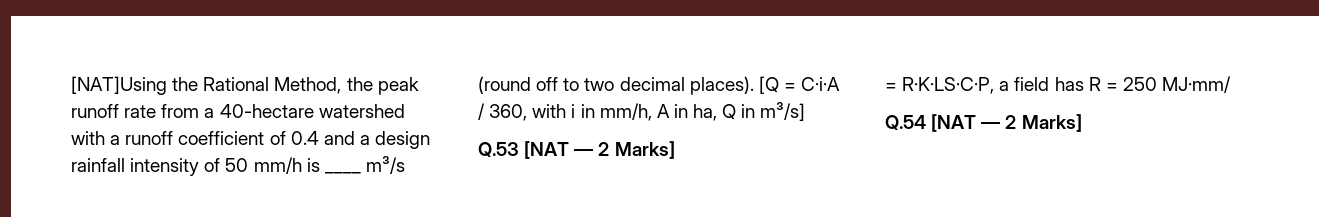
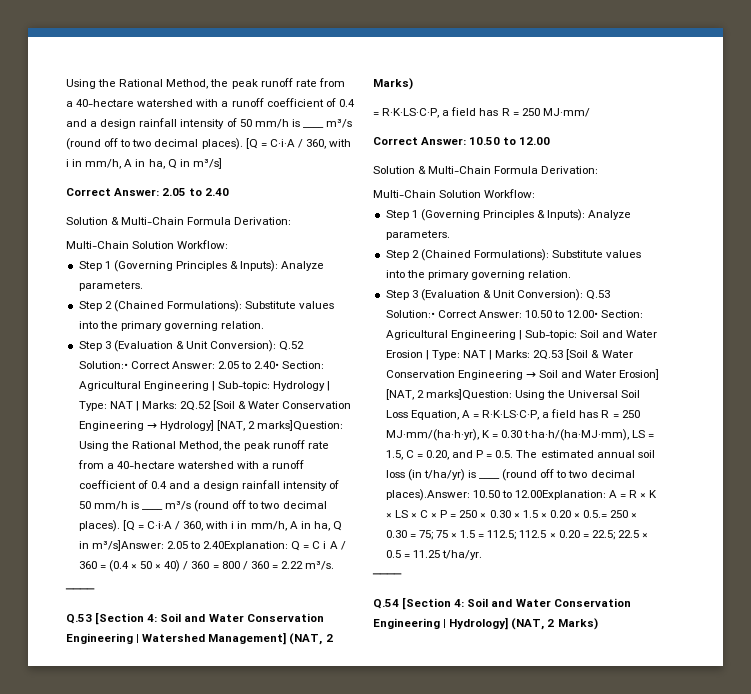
[71,76,167,95] [NAT]Using -> [66,79,96,89] Using
[478,141,675,159] Q.53 [NAT — 2 Marks] -> [66,188,230,196] [66,217,292,225] [66,240,229,249] [78,260,325,272] [78,281,143,291] [78,300,335,312] [78,321,265,331] [78,340,305,352] [78,361,325,369] [78,381,331,391] [78,400,352,411] [78,420,344,431] [78,440,330,451] [77,460,305,469] [78,480,340,491] [78,501,139,510] [141,500,327,512] [78,520,343,532] [78,540,346,551] [78,560,335,572] [65,588,95,593] [66,612,324,625] [66,632,333,645] [373,78,413,90] Correct Answer: 2.05 to 2.40 // Solution & Multi-Chain Formula Derivation: // Multi-Chain Solution Workflow: // Step 1 (Governing Principles & Inputs): Analyze parameters. // Step 2 (Chained Formulations): Substitute values into the primary governing relation. // Step 3 (Evaluation & Unit Conversion): Q.52 Solution:• Correct Answer: 2.05 to 2.40• Section: Agricultural Engineering | Sub-topic: Hydrology | Type: NAT | Marks: 2Q.52 [Soil & Water Conservation Engineering → Hydrology] [NAT, 2 marks]Question: Using the Rational Method, the peak runoff rate from a 40-hectare watershed with a runoff coefficient of 0.4 and a design rainfall intensity of 50 mm/h is ____ m³/s (round off to two decimal places). [Q = C·i·A / 360, with i in mm/h, A in ha, Q in m³/s]Answer: 2.05 to 2.40Explanation: Q = C i A / 360 = (0.4 × 50 × 40) / 360 = 800 / 360 = 2.22 m³/s. // ──── // Q.53 [Section 4: Soil and Water Conservation Engineering | Watershed Management] (NAT, 2 Marks)
[885,114,1082,132] Q.54 [NAT — 2 Marks] -> [373,137,551,145] [373,166,599,174] [373,189,536,198] [385,209,632,221] [385,230,450,240] [385,249,642,261] [385,270,572,280] [385,289,611,301] [385,310,644,318] [385,330,658,340] [385,349,633,360] [385,369,660,380] [385,389,641,400] [385,409,640,420] [385,429,655,441] [385,450,655,460] [385,469,476,481] [479,469,635,481] [385,489,658,501] [385,510,638,518] [385,530,649,540] [385,550,482,560] [372,573,402,578] [373,597,631,610] [373,617,598,630] Correct Answer: 10.50 to 12.00 // Solution & Multi-Chain Formula Derivation: // Multi-Chain Solution Workflow: // Step 1 (Governing Principles & Inputs): Analyze parameters. // Step 2 (Chained Formulations): Substitute values into the primary governing relation. // Step 3 (Evaluation & Unit Conversion): Q.53 Solution:• Correct Answer: 10.50 to 12.00• Section: Agricultural Engineering | Sub-topic: Soil and Water Erosion | Type: NAT | Marks: 2Q.53 [Soil & Water Conservation Engineering → Soil and Water Erosion] [NAT, 2 marks]Question: Using the Universal Soil Loss Equation, A = R·K·LS·C·P, a field has R = 250 MJ·mm/(ha·h·yr), K = 0.30 t·ha·h/(ha·MJ·mm), LS = 1.5, C = 0.20, and P = 0.5. The estimated annual soil loss (in t/ha/yr) is ____ (round off to two decimal places).Answer: 10.50 to 12.00Explanation: A = R × K × LS × C × P = 250 × 0.30 × 1.5 × 0.20 × 0.5.= 250 × 0.30 = 75; 75 × 1.5 = 112.5; 112.5 × 0.20 = 22.5; 22.5 × 0.5 = 11.25 t/ha/yr. // ──── // Q.54 [Section 4: Soil and Water Conservation Engineering | Hydrology] (NAT, 2 Marks)

